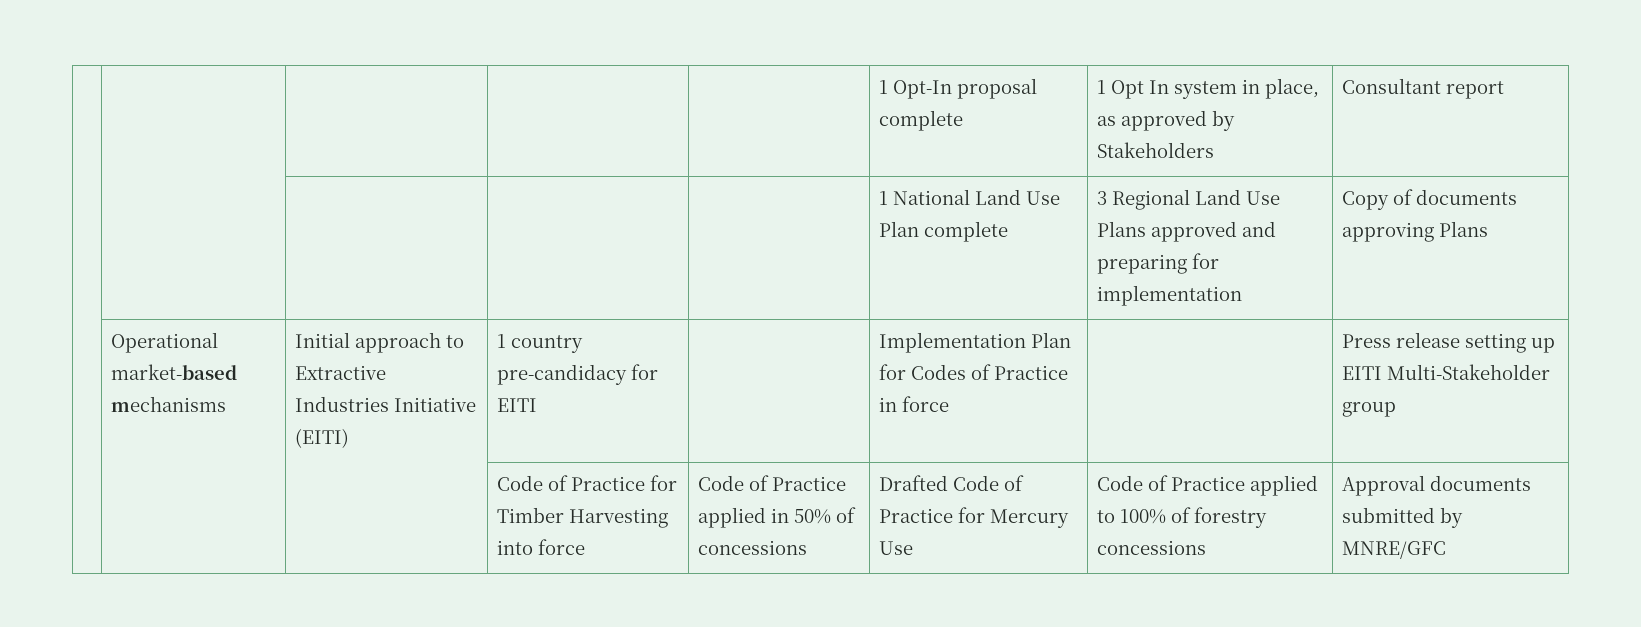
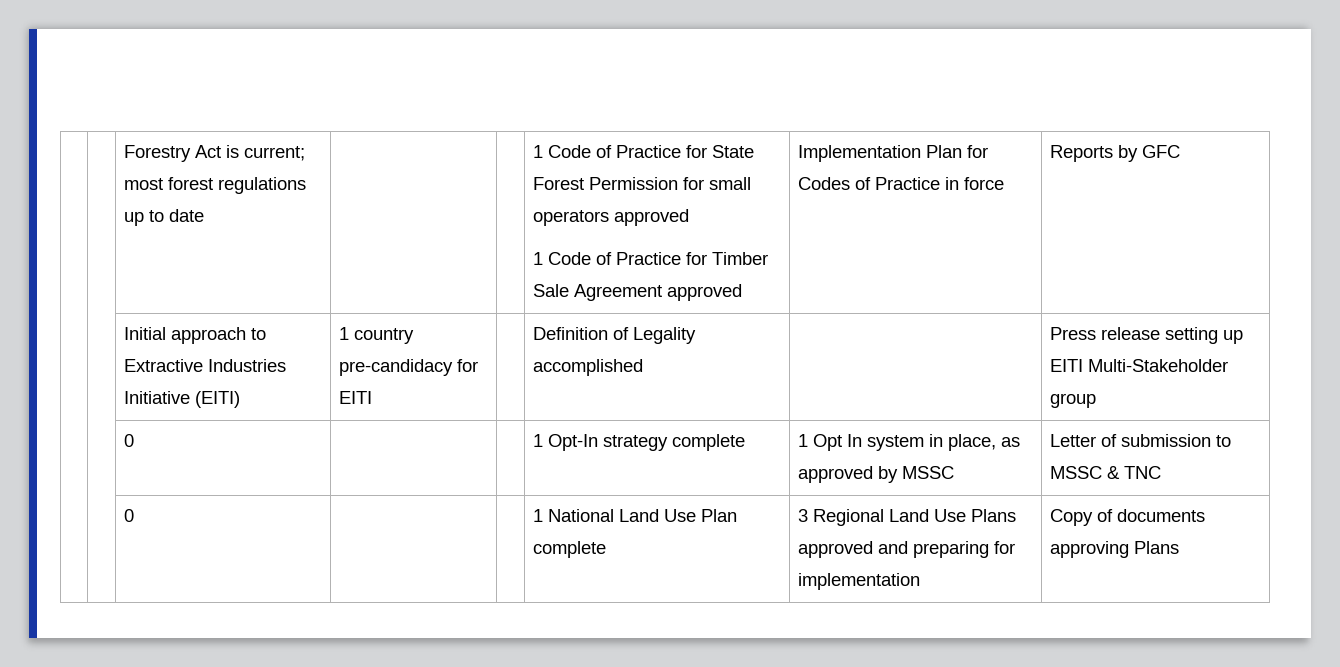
(878, 87) | | -> [123,145,305,162] [123,177,306,194] [123,209,204,226] [532,145,754,158] [532,177,751,190] [532,209,689,226] [532,252,768,265] [532,284,742,301] [797,145,988,162] [797,177,1004,190] [1049,145,1180,162] [123,327,266,344] [123,359,286,372] [123,391,240,408] [338,327,414,344] [338,359,478,376] [338,391,372,404] [532,327,696,344] [532,359,643,376] [1049,327,1243,344] [1049,359,1228,372] [1049,393,1096,408] [123,434,134,447] | | Forestry Act is current; most forest regulations up to date | | | 1 Code of Practice for State Forest Permission for small operators approved // 1 Code of Practice for Timber Sale Agreement approved | Implementation Plan for Codes of Practice in force | Reports by GFC // | | Initial approach to Extractive Industries Initiative (EITI) | 1 country pre-candidacy for EITI | | Definition of Legality accomplished | | Press release setting up EITI Multi-Stakeholder group // | | 0
[956,78,1037,99] proposal -> [602,435,668,451] strategy
[1096,142,1214,158] [1341,78,1504,99] Stakeholders | Consultant report // | | -> [901,466,954,479] [1049,434,1231,447] [1049,466,1161,479] [123,509,134,522] MSSC | Letter of submission to MSSC & TNC // | | 0
[110,332,218,353] [110,364,237,380] [110,396,226,412] [294,332,464,353] [294,365,386,380] [294,396,476,412] [294,428,349,448] [496,334,583,353] [496,364,658,385] [496,398,537,412] [878,332,1071,353] [878,364,1068,380] [878,396,949,412] [1341,332,1555,353] [1341,364,1550,380] [1341,402,1396,417] [496,475,677,491] [496,507,668,528] [496,539,585,555] [697,475,846,491] [697,507,856,528] [697,540,807,555] [878,475,1024,491] [878,507,1069,528] [878,541,913,555] [1096,475,1318,496] [1096,507,1267,528] [1096,540,1206,555] [1341,475,1531,496] [1341,507,1463,528] [1341,541,1446,559] // | Operational market-based mechanisms | Initial approach to Extractive Industries Initiative (EITI) | 1 country pre-candidacy for EITI | | Implementation Plan for Codes of Practice in force | | Press release setting up EITI Multi-Stakeholder group // | | | Code of Practice for Timber Harvesting into force | Code of Practice applied in 50% of concessions | Drafted Code of Practice for Mercury Use | Code of Practice applied to 100% of forestry concessions | Approval documents submitted by MNRE/GFC -> (1179, 547) none

